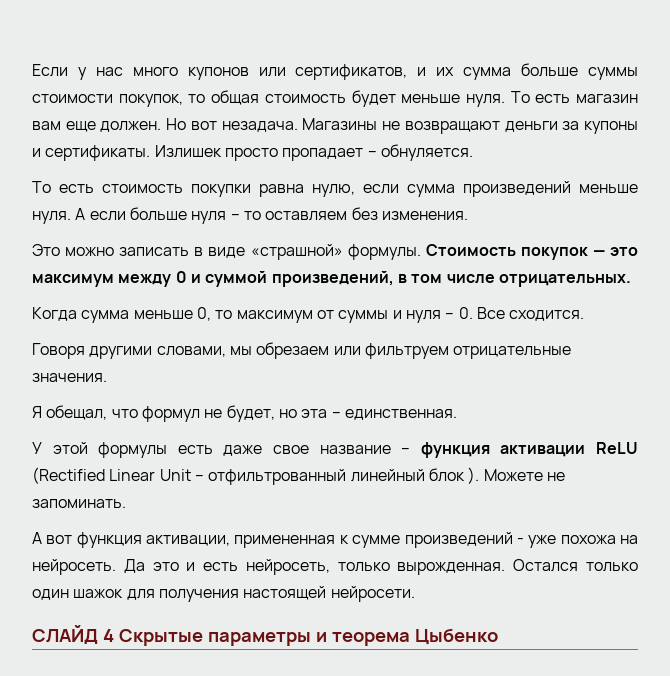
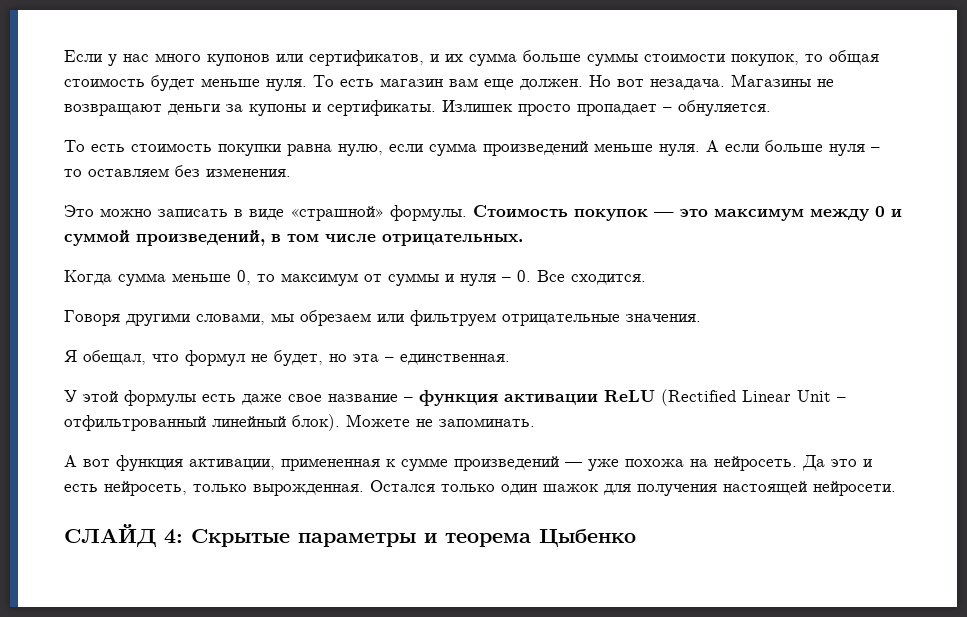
[428,467,480,484] блок ). -> [292,414,340,431] блок).
[516,538,524,544] - -> [565,462,582,467] —
[102,629,114,642] 4 -> [164,529,183,544] 4:

